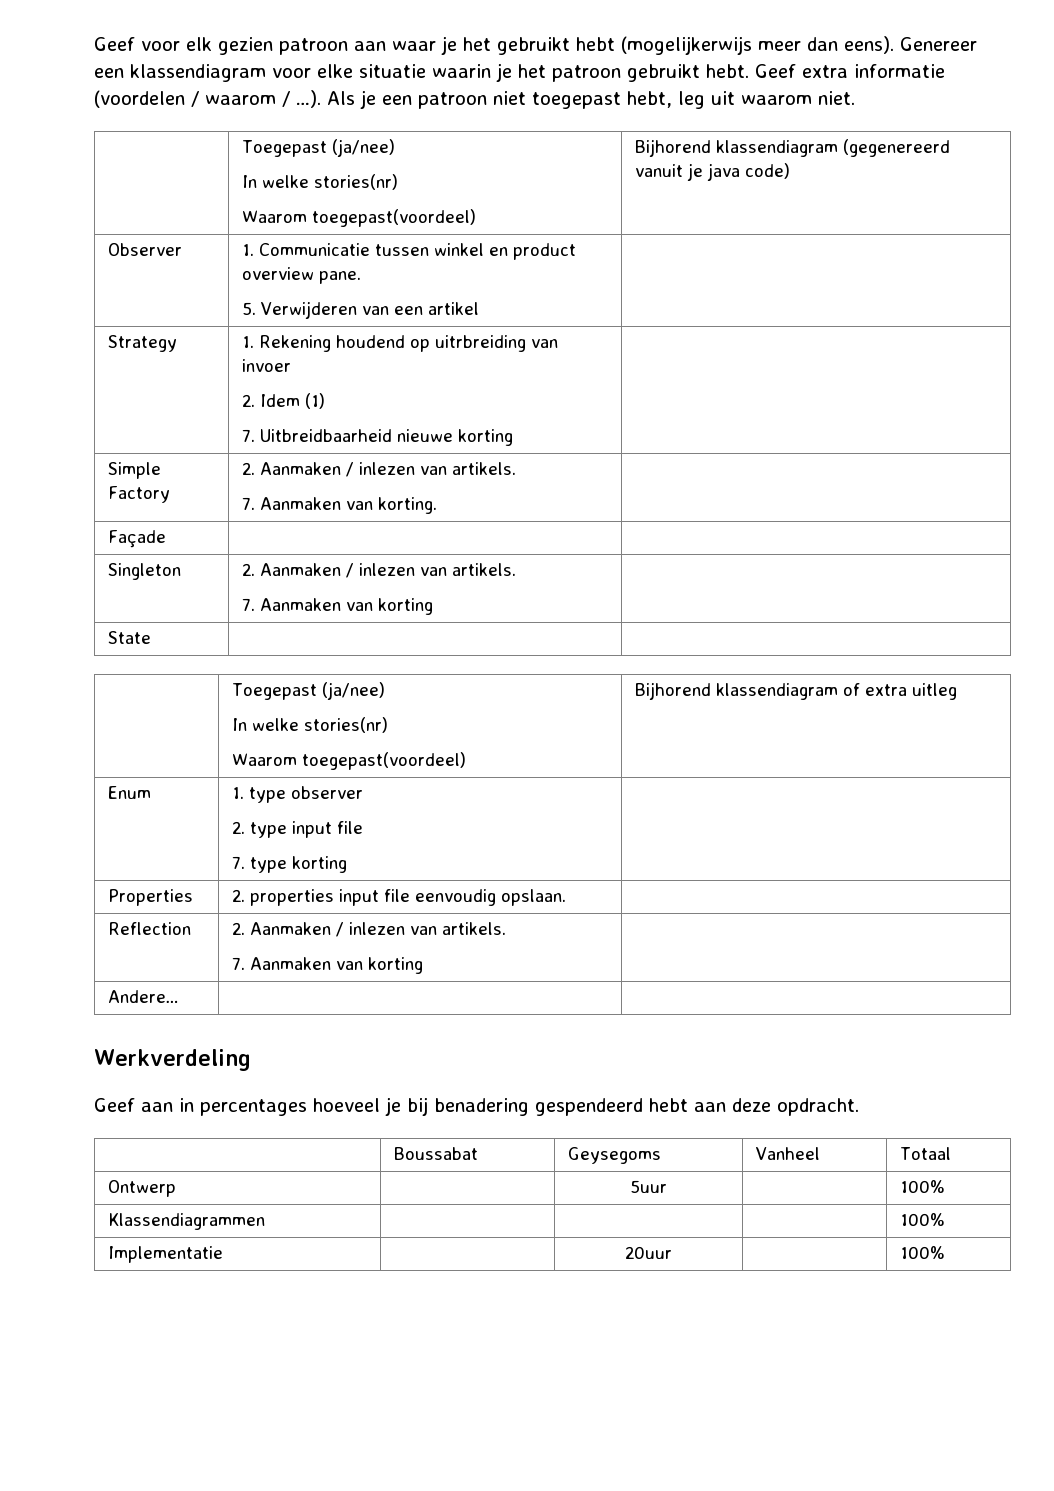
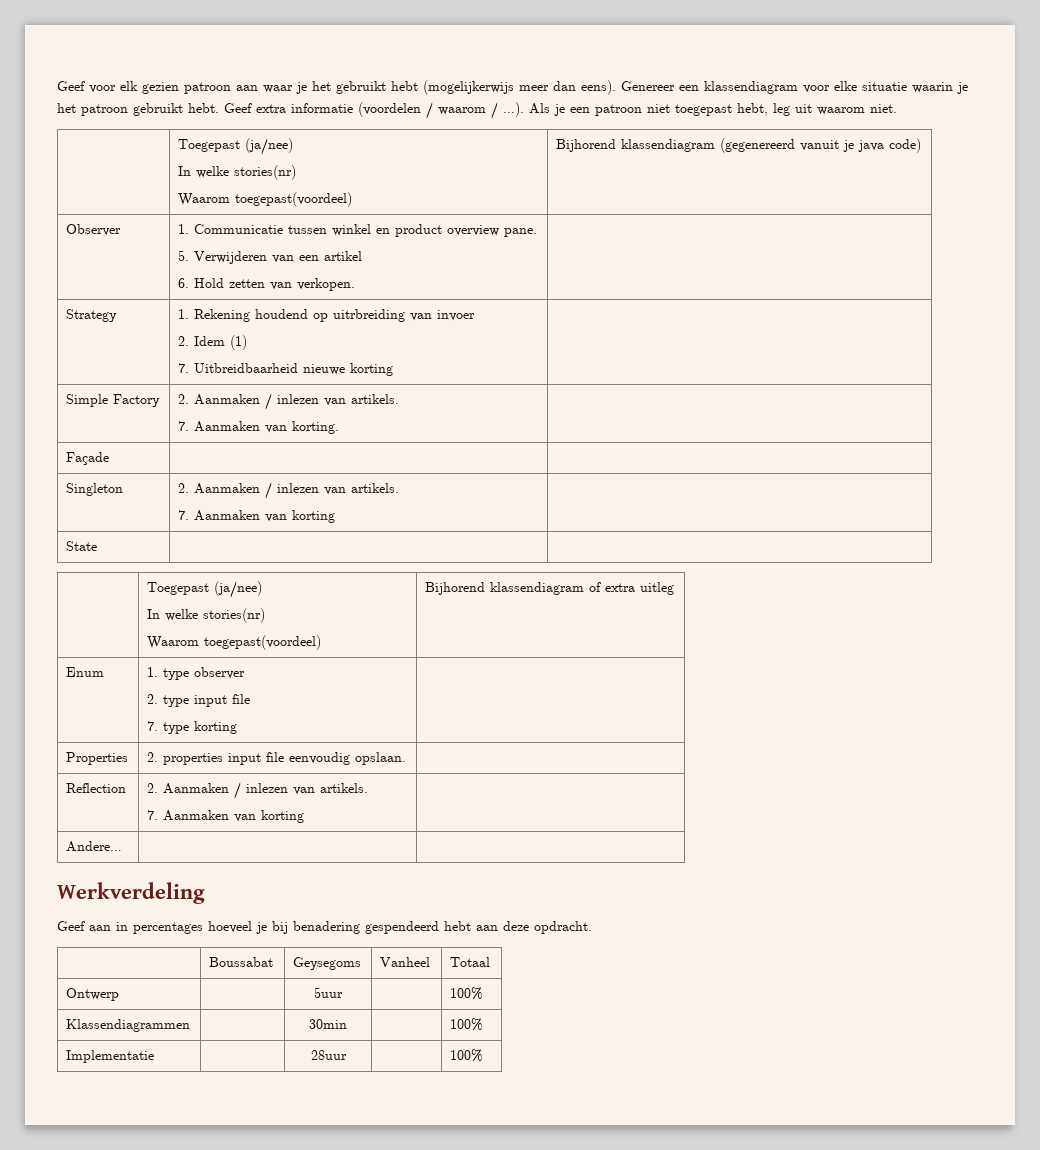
(480, 308) none -> [178,278,356,291] // 6. Hold zetten van verkopen.
(266, 1221) none -> [309,1019,347,1029] 30min
[624,1246,672,1259] 20uur -> [310,1050,347,1060] 28uur

